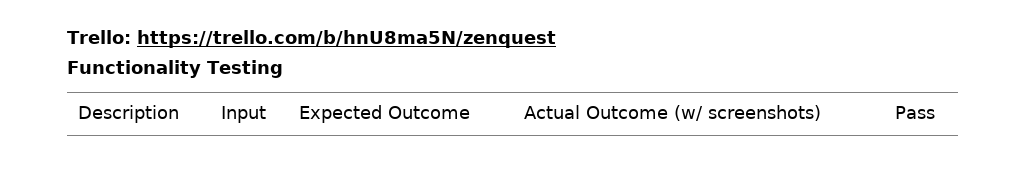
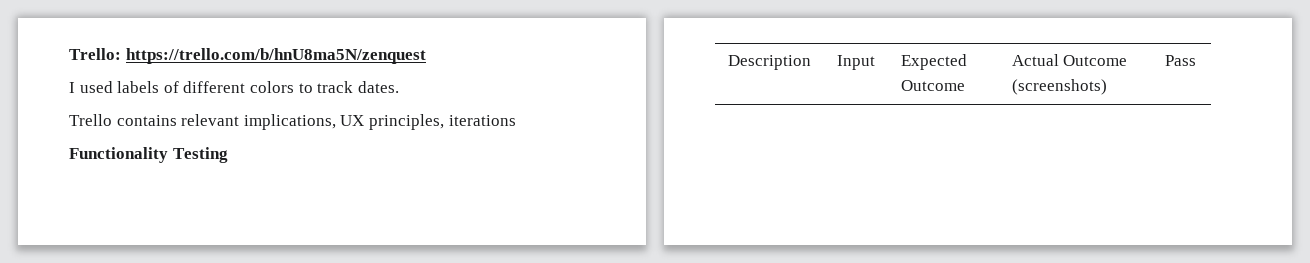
(556, 39) none -> [69,81,399,93] [69,114,516,130] // I used labels of different colors to track dates. // Trello contains relevant implications, UX principles, iterations
[673,105,821,121] (w/ screenshots) -> [1011,79,1107,95] (screenshots)

